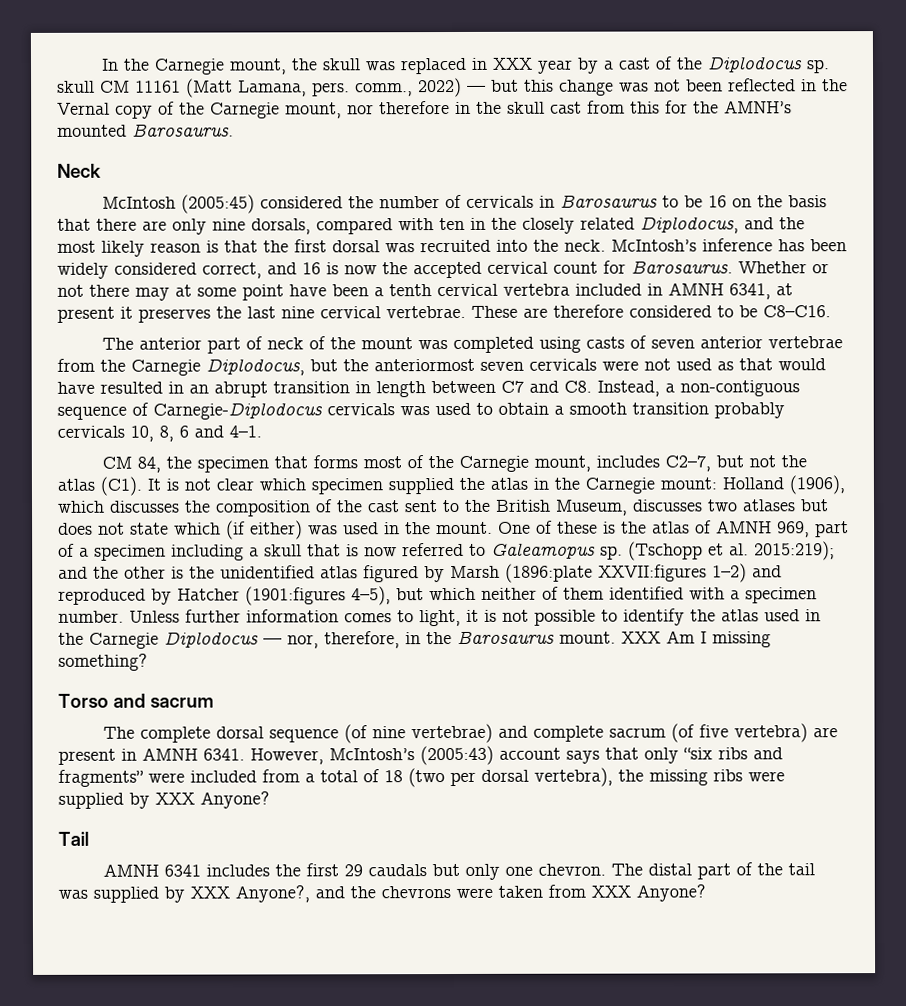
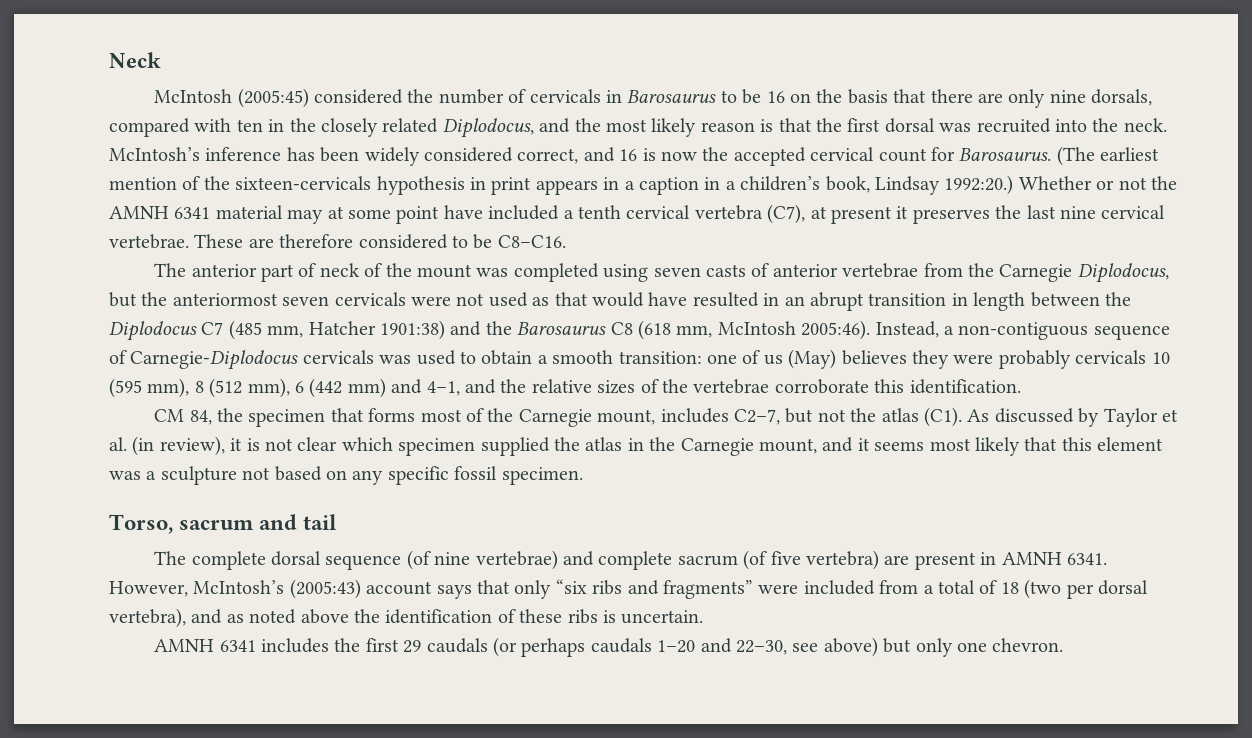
[101,56,831,75] [57,77,848,98] [57,100,792,119] [57,123,234,137] In the Carnegie mount, the skull was replaced in XXX year by a cast of the Diplodocus sp. skull CM 11161 (Matt Lamana, pers. comm., 2022) — but this change was not been reflected in the Vernal copy of the Carnegie mount, nor therefore in the skull cast from this for the AMNH’s mounted Barosaurus. // -> (109, 60) none
[738,261,829,274] [57,284,130,297] Whether or not there -> [1056,146,1160,166] [109,175,1177,195] [109,205,283,219] (The earliest mention of the sixteen-cervicals hypothesis in print appears in a caption in a children’s book, Lindsay 1992:20.) Whether or not the AMNH 6341 material
[332,284,369,297] been -> [488,205,560,220] included
[575,282,771,300] included in AMNH 6341, -> [767,204,806,224] (C7),
(582, 344) none -> [653,267,701,277] seven
[651,339,696,349] seven -> (770, 270) none
[501,380,592,393] C7 and C8. -> [1104,292,1131,306] [109,320,871,341] the Diplodocus C7 (485 mm, Hatcher 1901:38) and the Barosaurus C8 (618 mm, McIntosh 2005:46).
[632,402,785,419] [57,425,262,442] transition probably cervicals 10, 8, 6 and 4–1. -> [618,349,1170,369] [109,378,1021,398] transition: one of us (May) believes they were probably cervicals 10 (595 mm), 8 (512 mm), 6 (442 mm) and 4–1, and the relative sizes of the vertebrae corroborate this identification.
[147,478,161,491] It -> [967,408,1179,427] [109,436,243,456] As discussed by Taylor et al. (in review), it
[660,475,845,495] [57,499,829,517] [58,520,849,540] [58,541,835,561] [58,563,782,583] [58,586,817,606] [58,608,821,627] [58,630,771,649] [58,653,148,671] [58,693,214,708] mount: Holland (1906), which discusses the composition of the cast sent to the British Museum, discusses two atlases but does not state which (if either) was used in the mount. One of these is the atlas of AMNH 969, part of a specimen including a skull that is now referred to Galeamopus sp. (Tschopp et al. 2015:219); and the other is the unidentified atlas figured by Marsh (1896:plate XXVII:figures 1–2) and reproduced by Hatcher (1901:figures 4–5), but which neither of them identified with a specimen number. Unless further information comes to light, it is not possible to identify the atlas used in the Carnegie Diplodocus — nor, therefore, in the Barosaurus mount. XXX Am I missing something? // Torso and sacrum -> [758,437,1164,456] [109,466,583,485] [109,514,338,534] mount, and it seems most likely that this element was a sculpture not based on any specific fossil specimen. // Torso, sacrum and tail
[618,769,785,786] [58,791,270,809] [58,831,89,846] the missing ribs were supplied by XXX Anyone? // Tail -> [191,609,704,624] and as noted above the identification of these ribs is uncertain.
[432,862,816,880] [58,884,706,903] but only one chevron. The distal part of the tail was supplied by XXX Anyone?, and the chevrons were taken from XXX Anyone? -> [493,637,1064,657] (or perhaps caudals 1–20 and 22–30, see above) but only one chevron.

